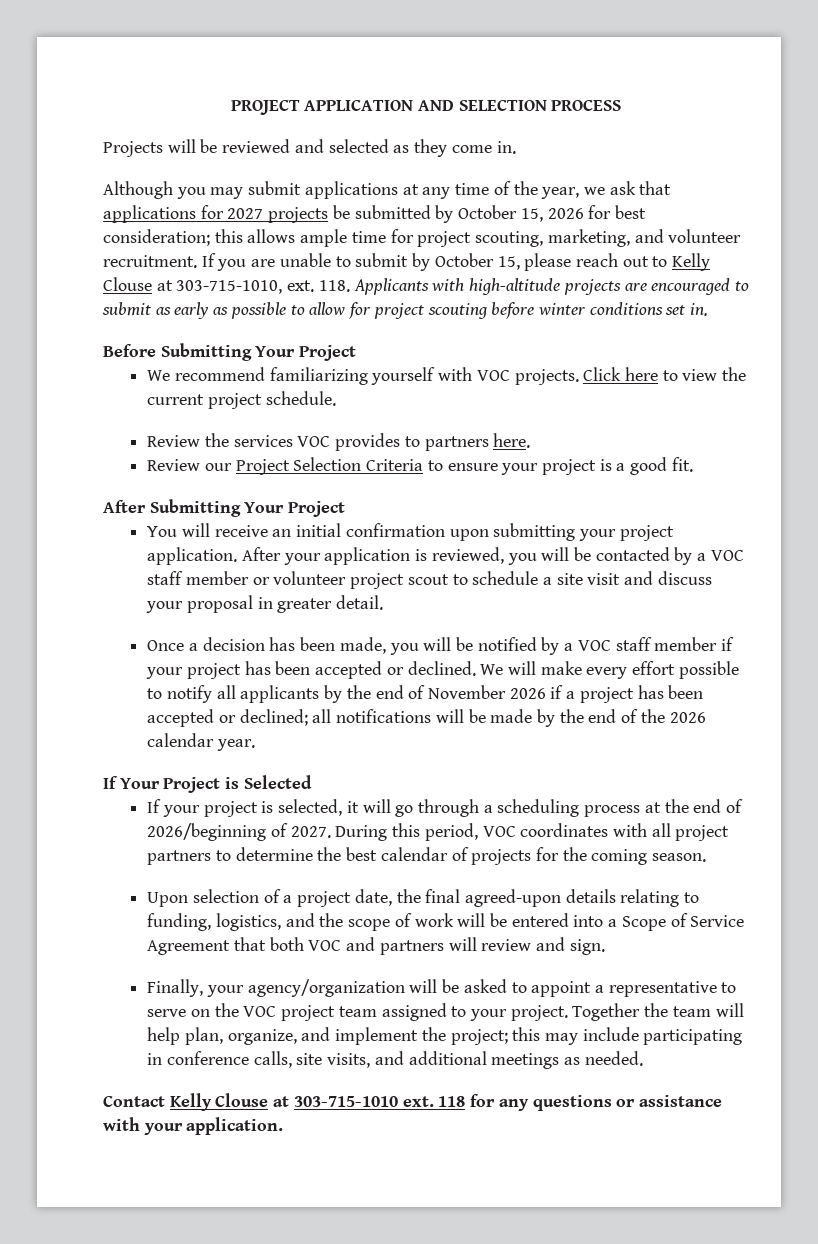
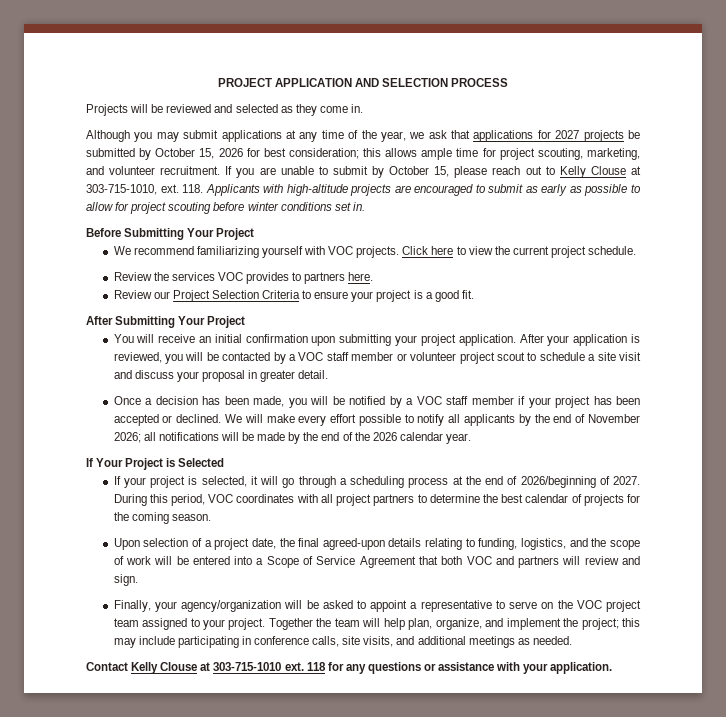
[509,685,704,703] [147,709,308,727] 2026 if a project has been accepted or declined; -> [113,432,141,443] 2026;

